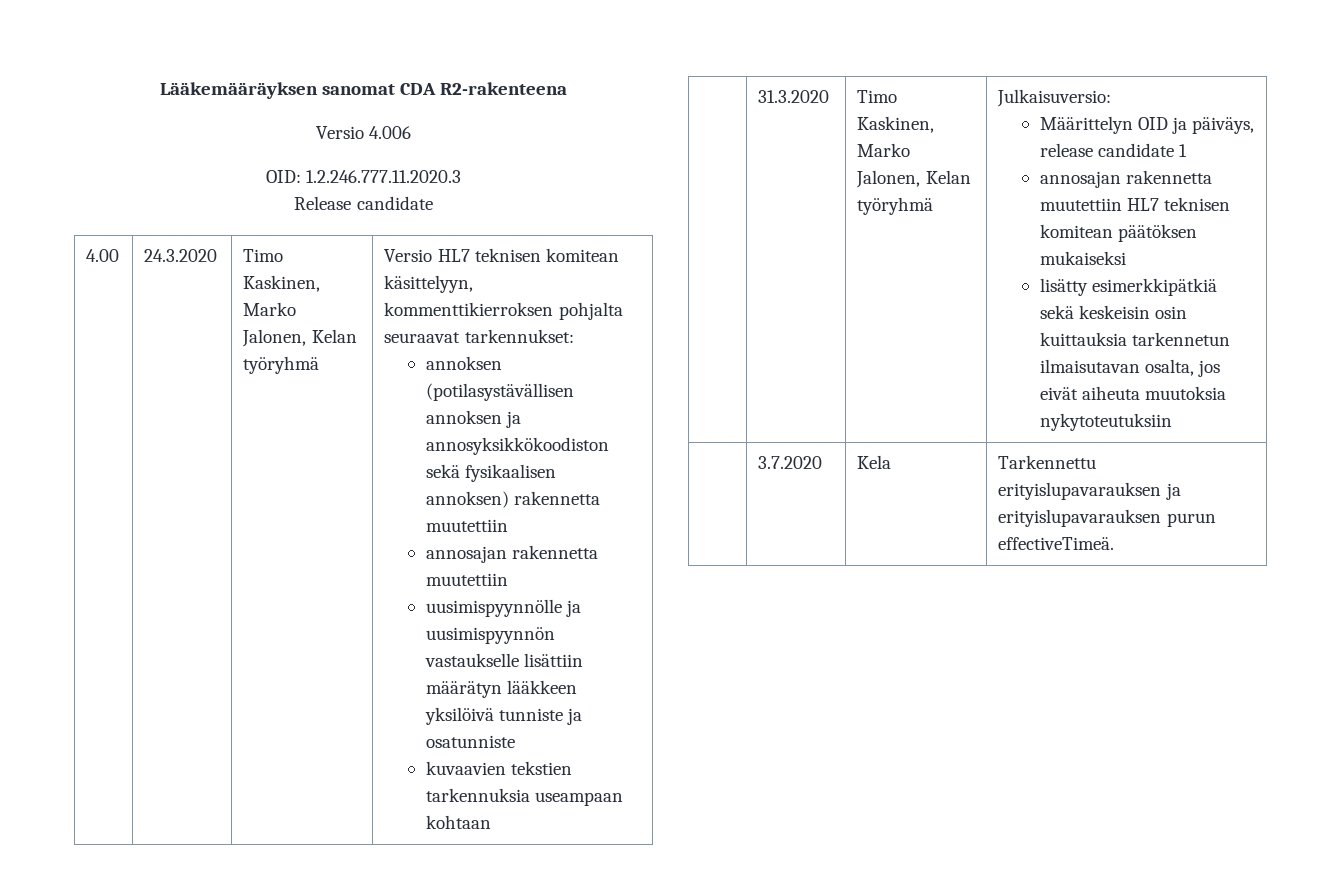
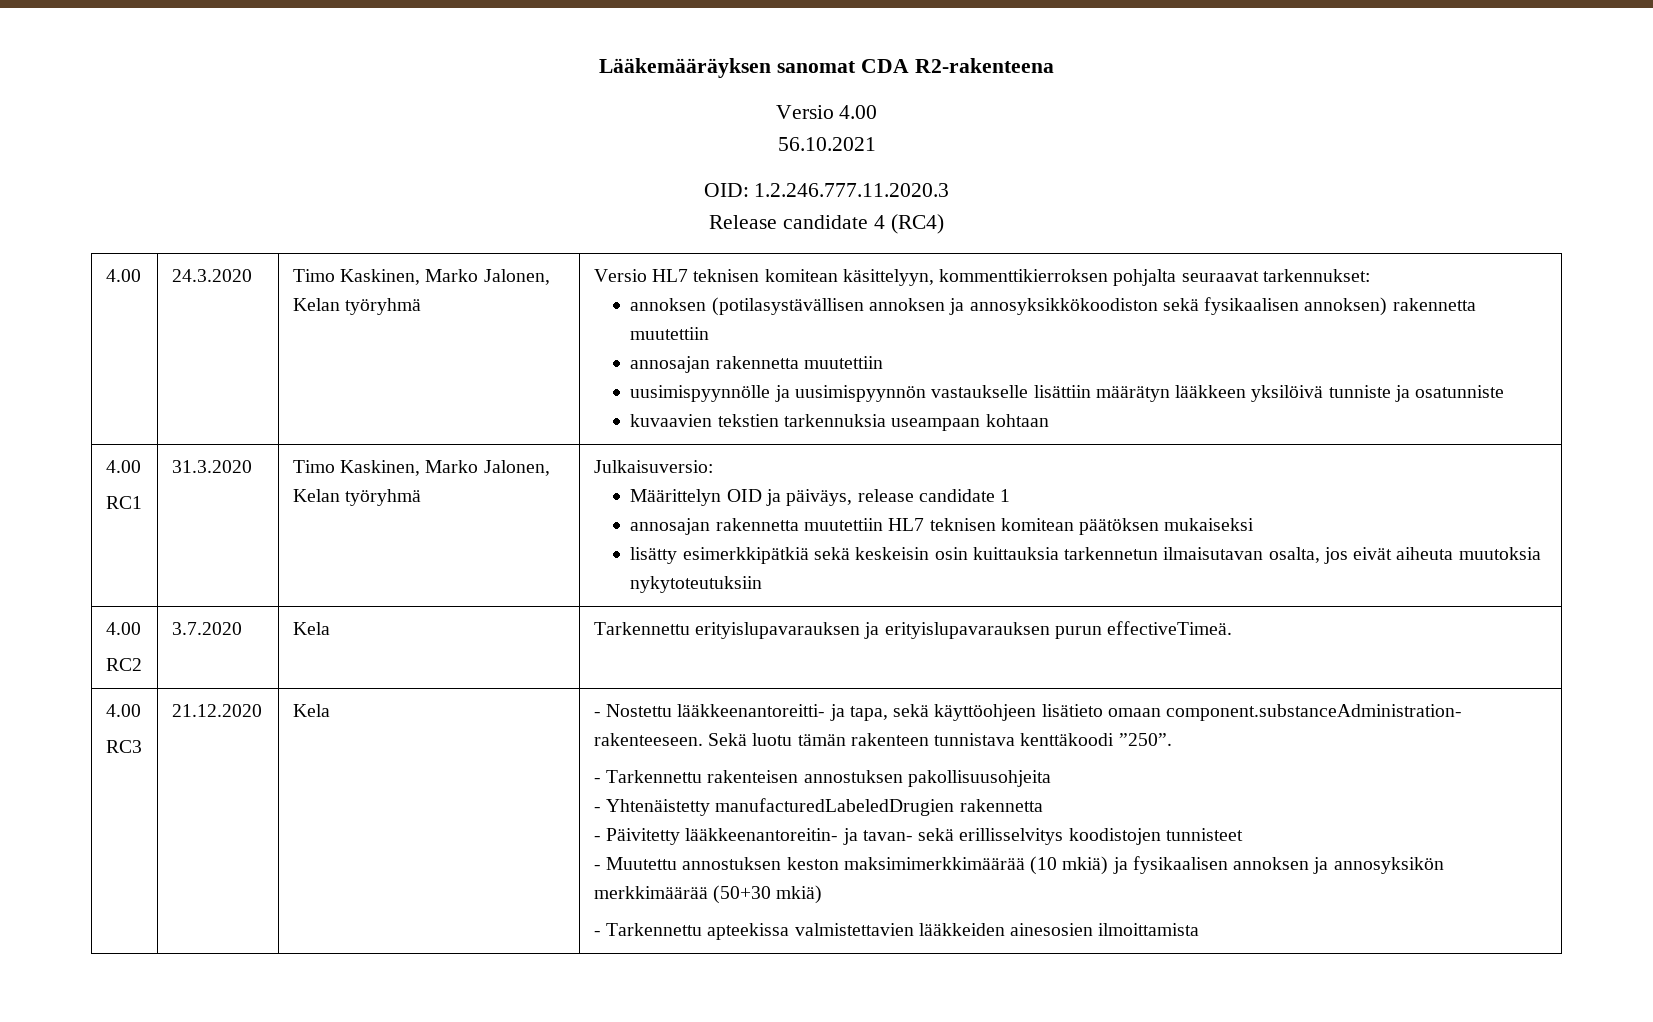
[369,126,412,139] 4.006 -> [839,105,878,119] [777,137,876,151] 4.00 // 56.10.2021
(433, 203) none -> [873,214,944,234] 4 (RC4)
(491, 822) none -> [105,460,141,473] [105,496,142,509] 4.00 // RC1
(1172, 422) none -> [105,622,141,635] [105,658,142,671] 4.00 // RC2
(1115, 543) none -> [105,704,141,717] [105,740,142,753] [171,704,262,717] [292,704,330,717] [593,704,1463,721] [593,733,1172,746] [593,770,1051,787] [593,798,1043,816] [593,828,1243,845] [593,856,1444,875] [593,885,823,904] [593,923,1200,940] // 4.00 // RC3 | 21.12.2020 | Kela | - Nostettu lääkkeenantoreitti- ja tapa, sekä käyttöohjeen lisätieto omaan component.substanceAdministration- rakenteeseen. Sekä luotu tämän rakenteen tunnistava kenttäkoodi ”250”. // - Tarkennettu rakenteisen annostuksen pakollisuusohjeita // - Yhtenäistetty manufacturedLabeledDrugien rakennetta // - Päivitetty lääkkeenantoreitin- ja tavan- sekä erillisselvitys koodistojen tunnisteet // - Muutettu annostuksen keston maksimimerkkimäärää (10 mkiä) ja fysikaalisen annoksen ja annosyksikön merkkimäärää (50+30 mkiä) // - Tarkennettu apteekissa valmistettavien lääkkeiden ainesosien ilmoittamista

